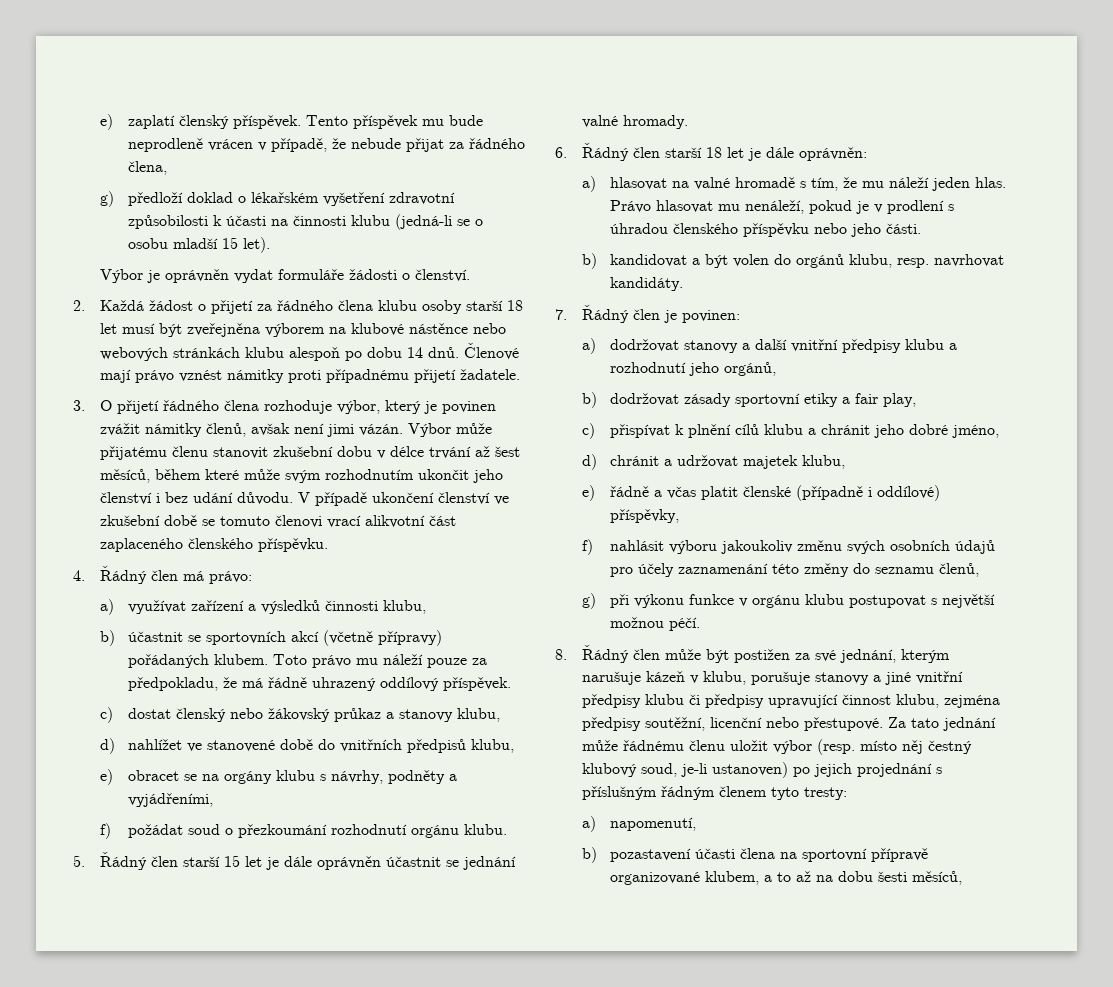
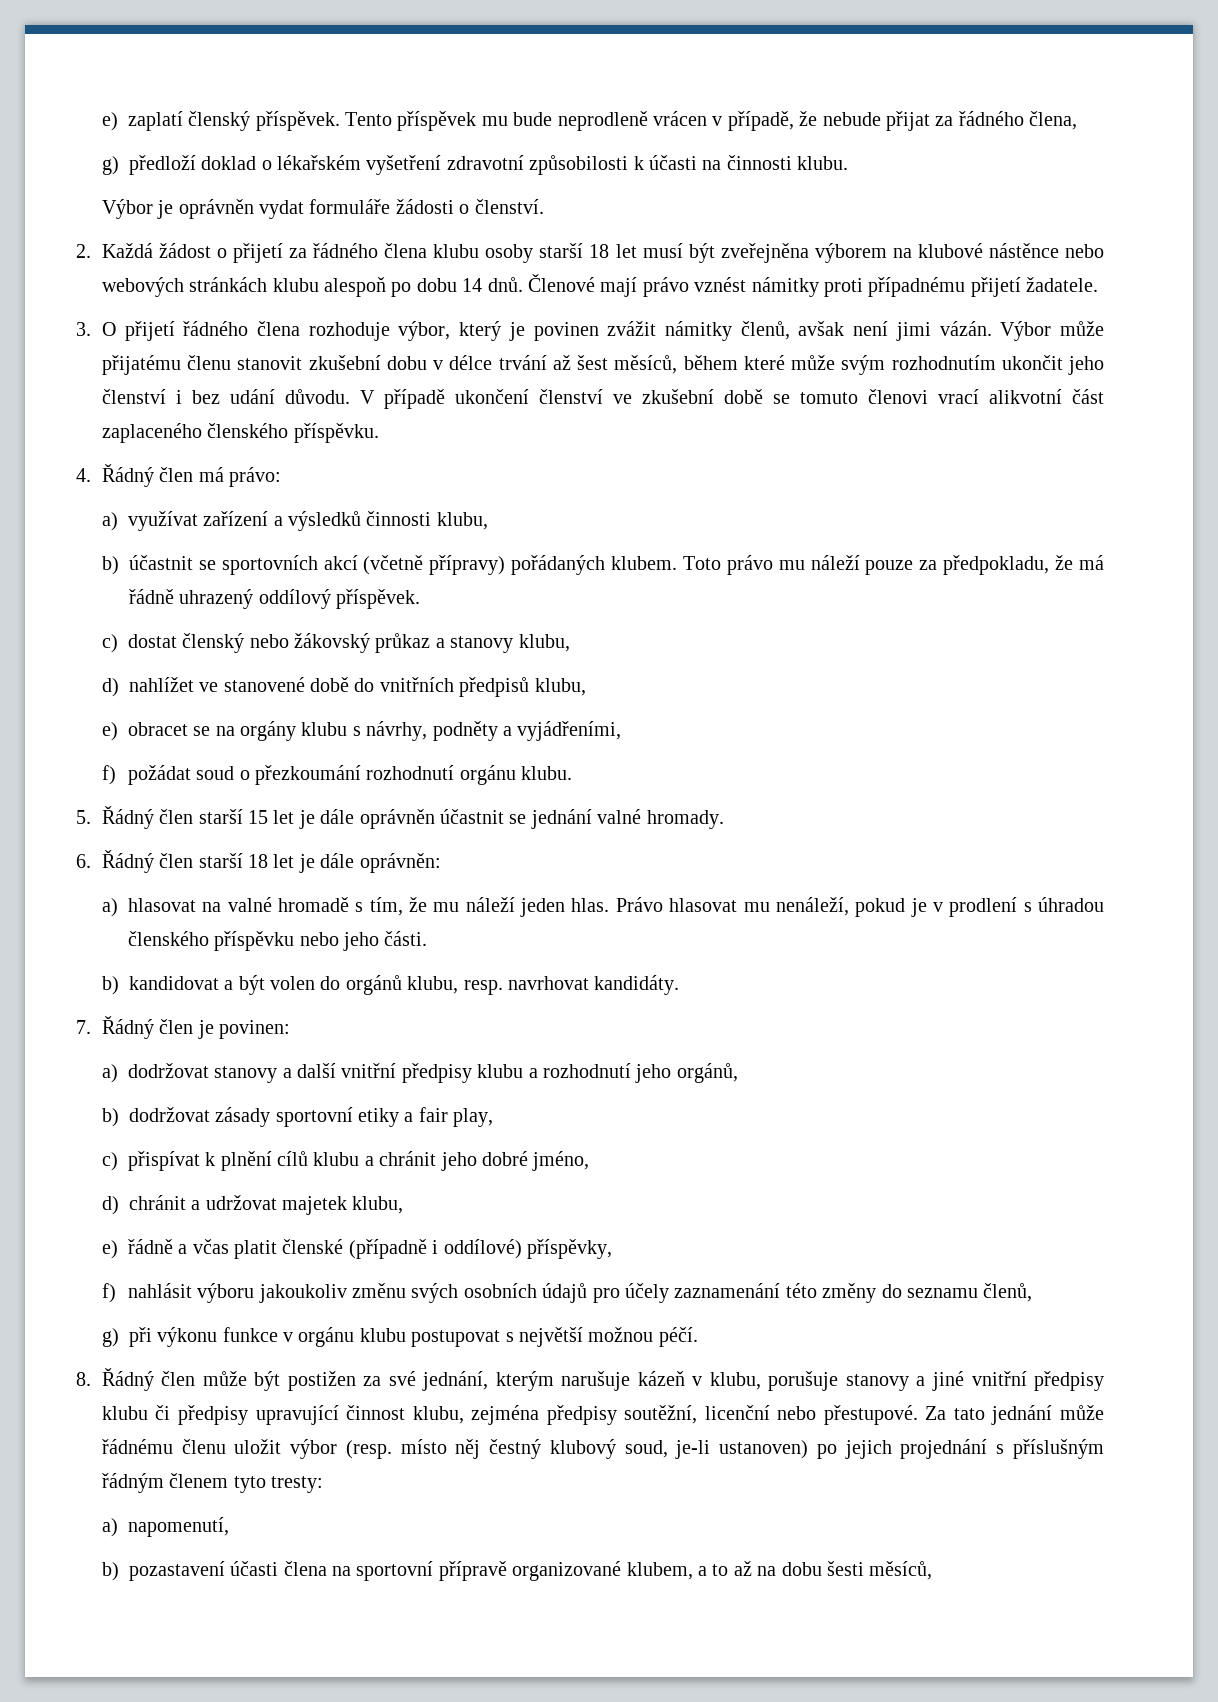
[350,214,483,230] [127,237,270,253] klubu (jedná-li se o osobu mladší 15 let). -> [797,156,849,170] klubu.

